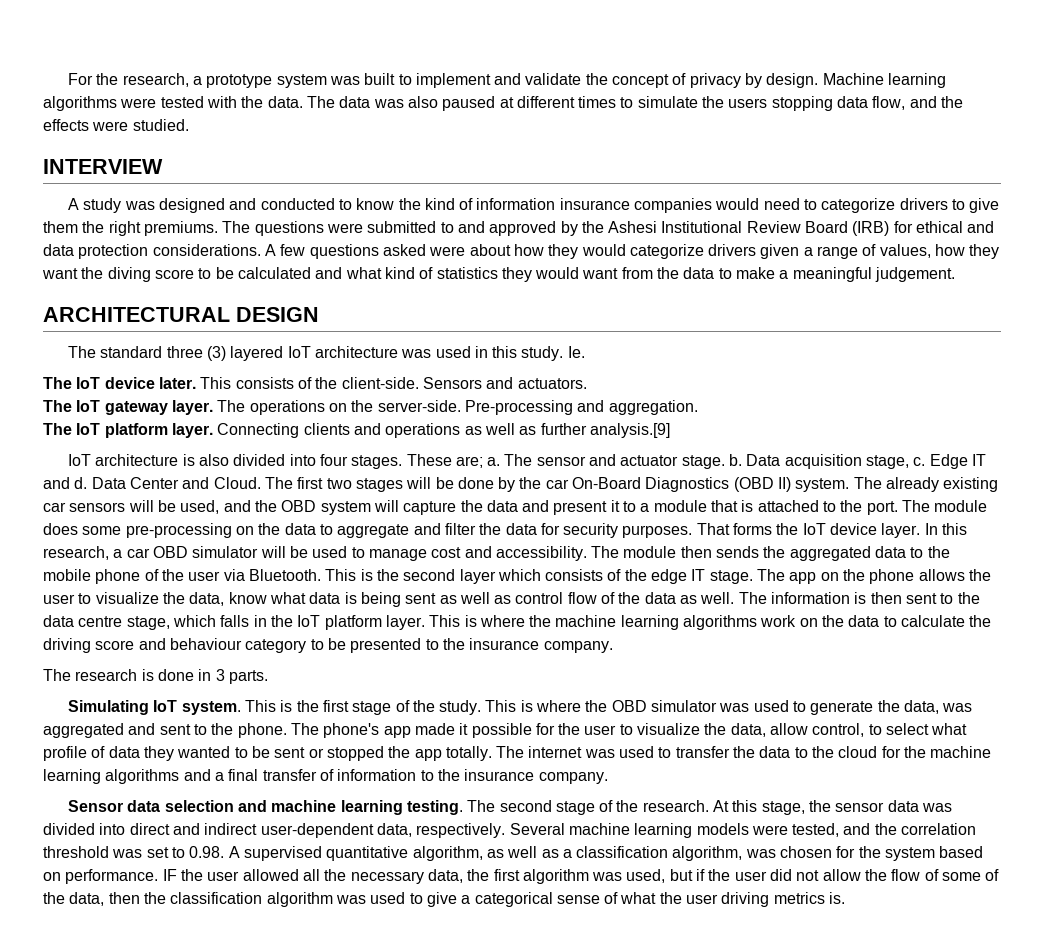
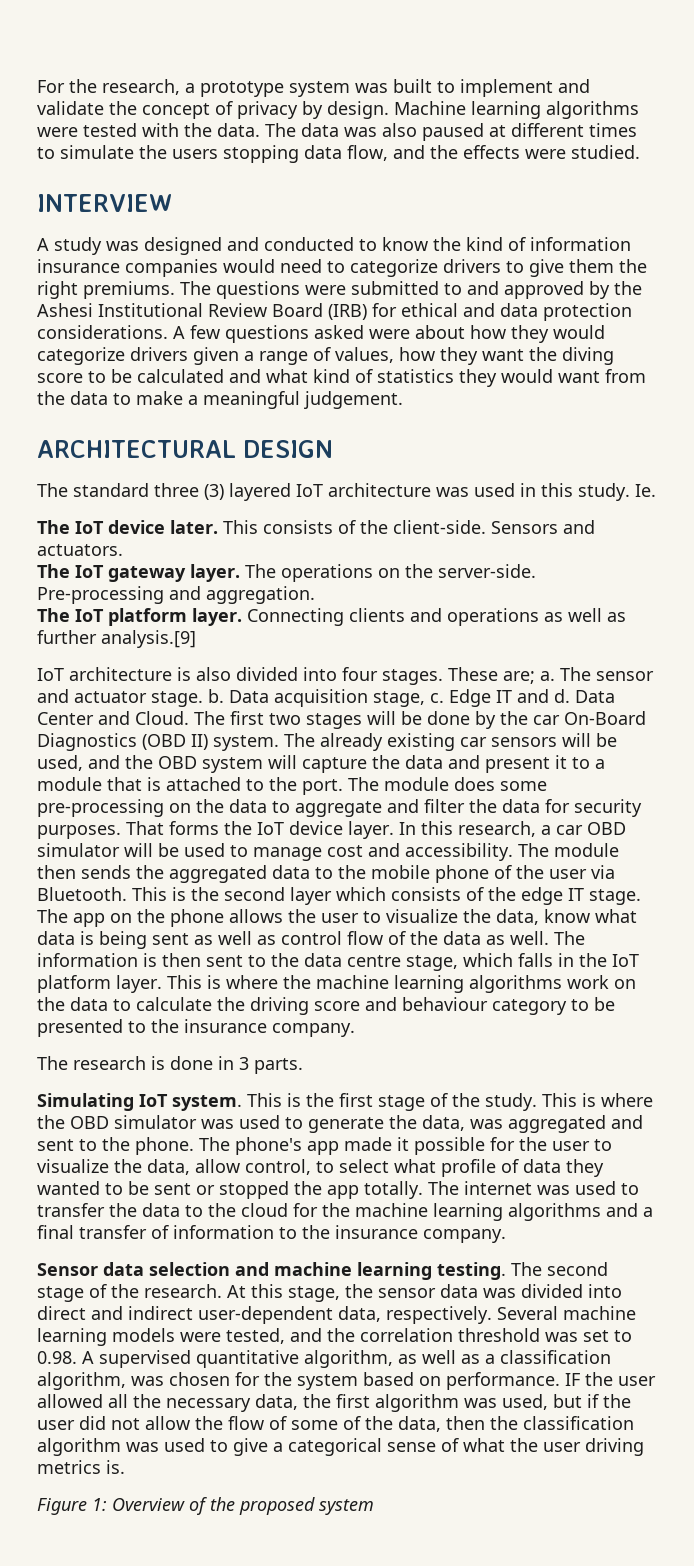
(846, 898) none -> [37,1497,374,1515] // Figure 1: Overview of the proposed system

